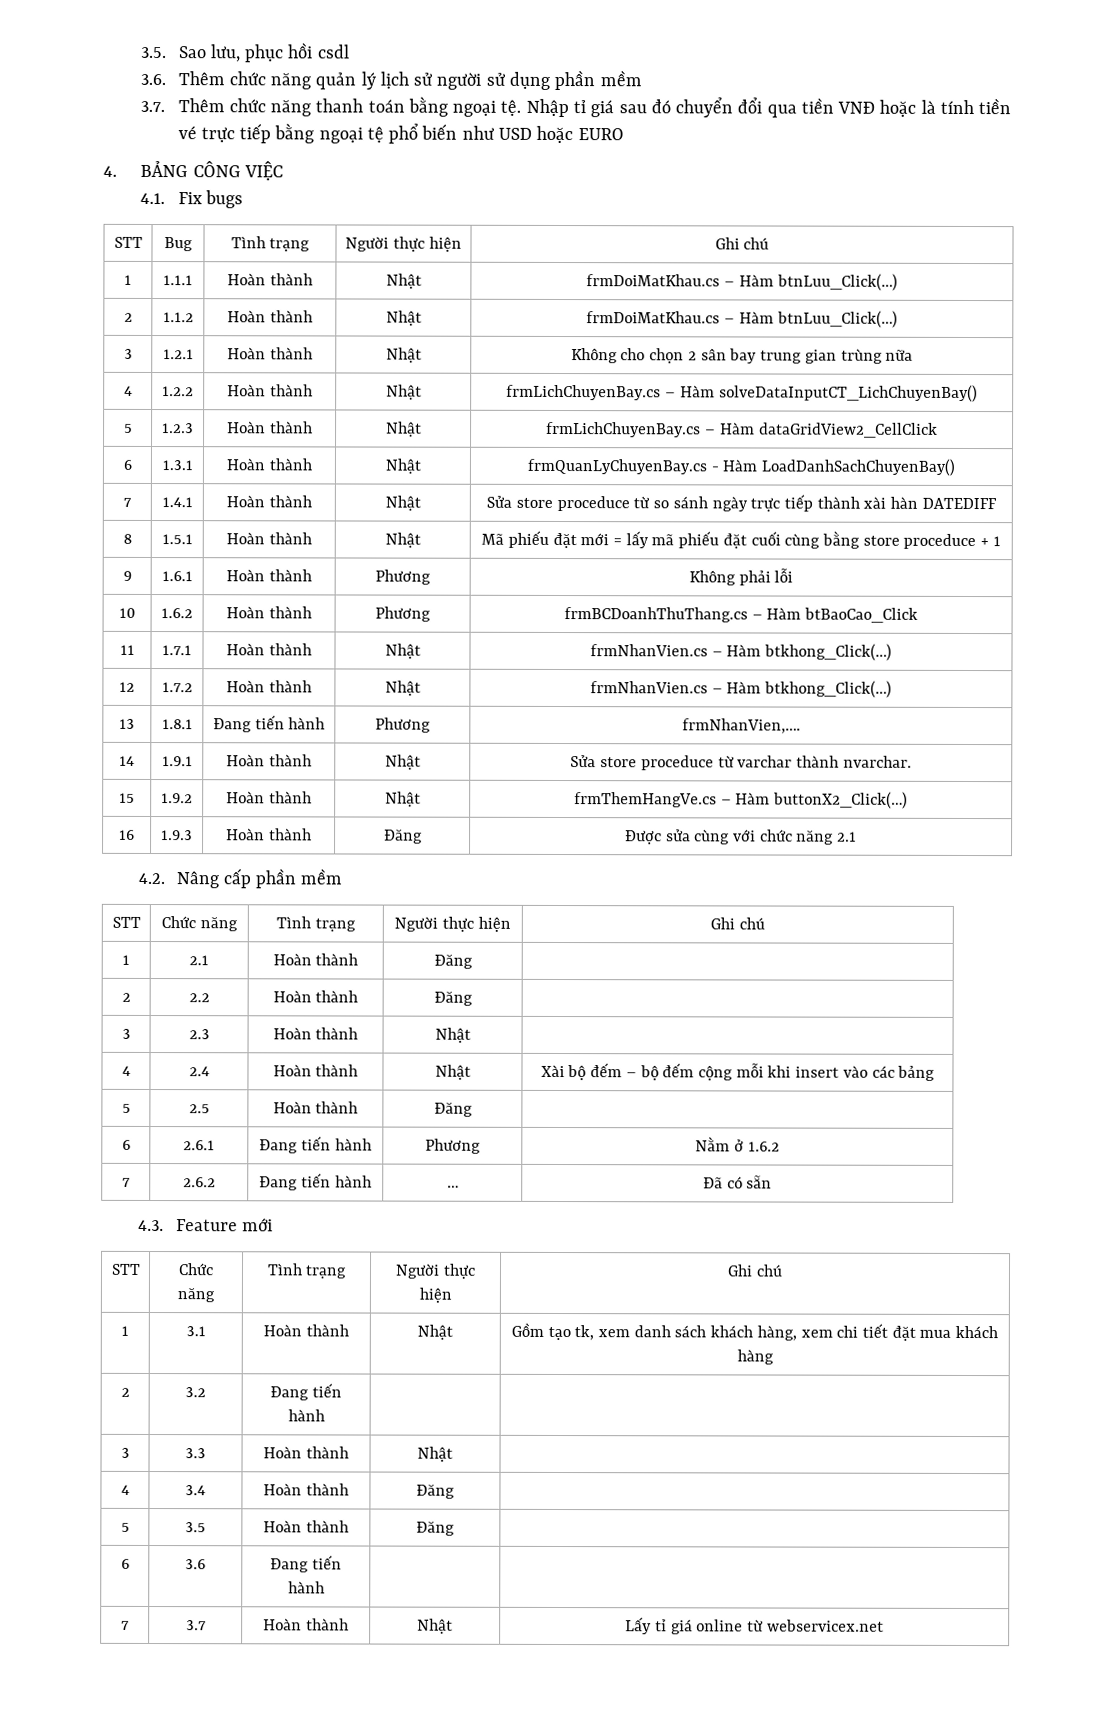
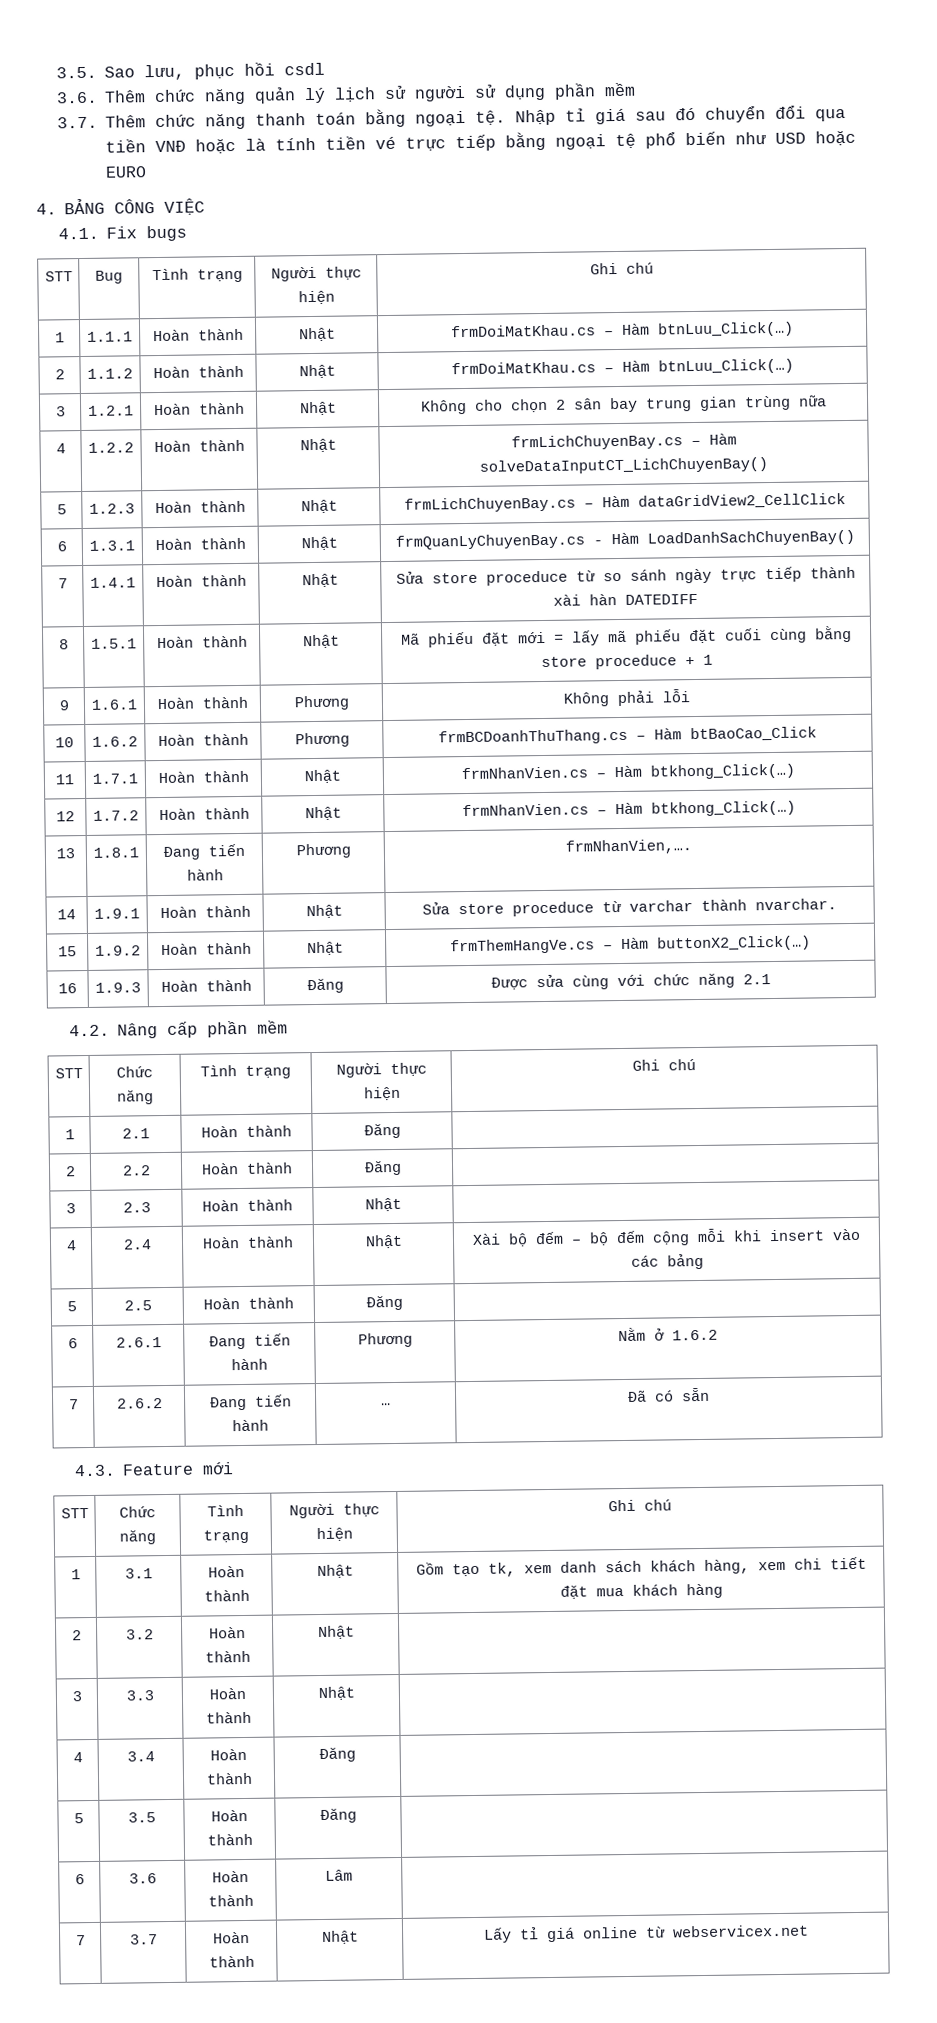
[270,1383,342,1401] [287,1409,325,1422] Đang tiến hành | -> [208,1626,246,1639] [204,1650,251,1663] [317,1625,355,1640] Hoàn thành | Nhật
[270,1555,342,1573] [287,1581,325,1594] Đang tiến hành | -> [211,1870,249,1883] [207,1894,254,1907] [325,1869,353,1881] Hoàn thành | Lâm

